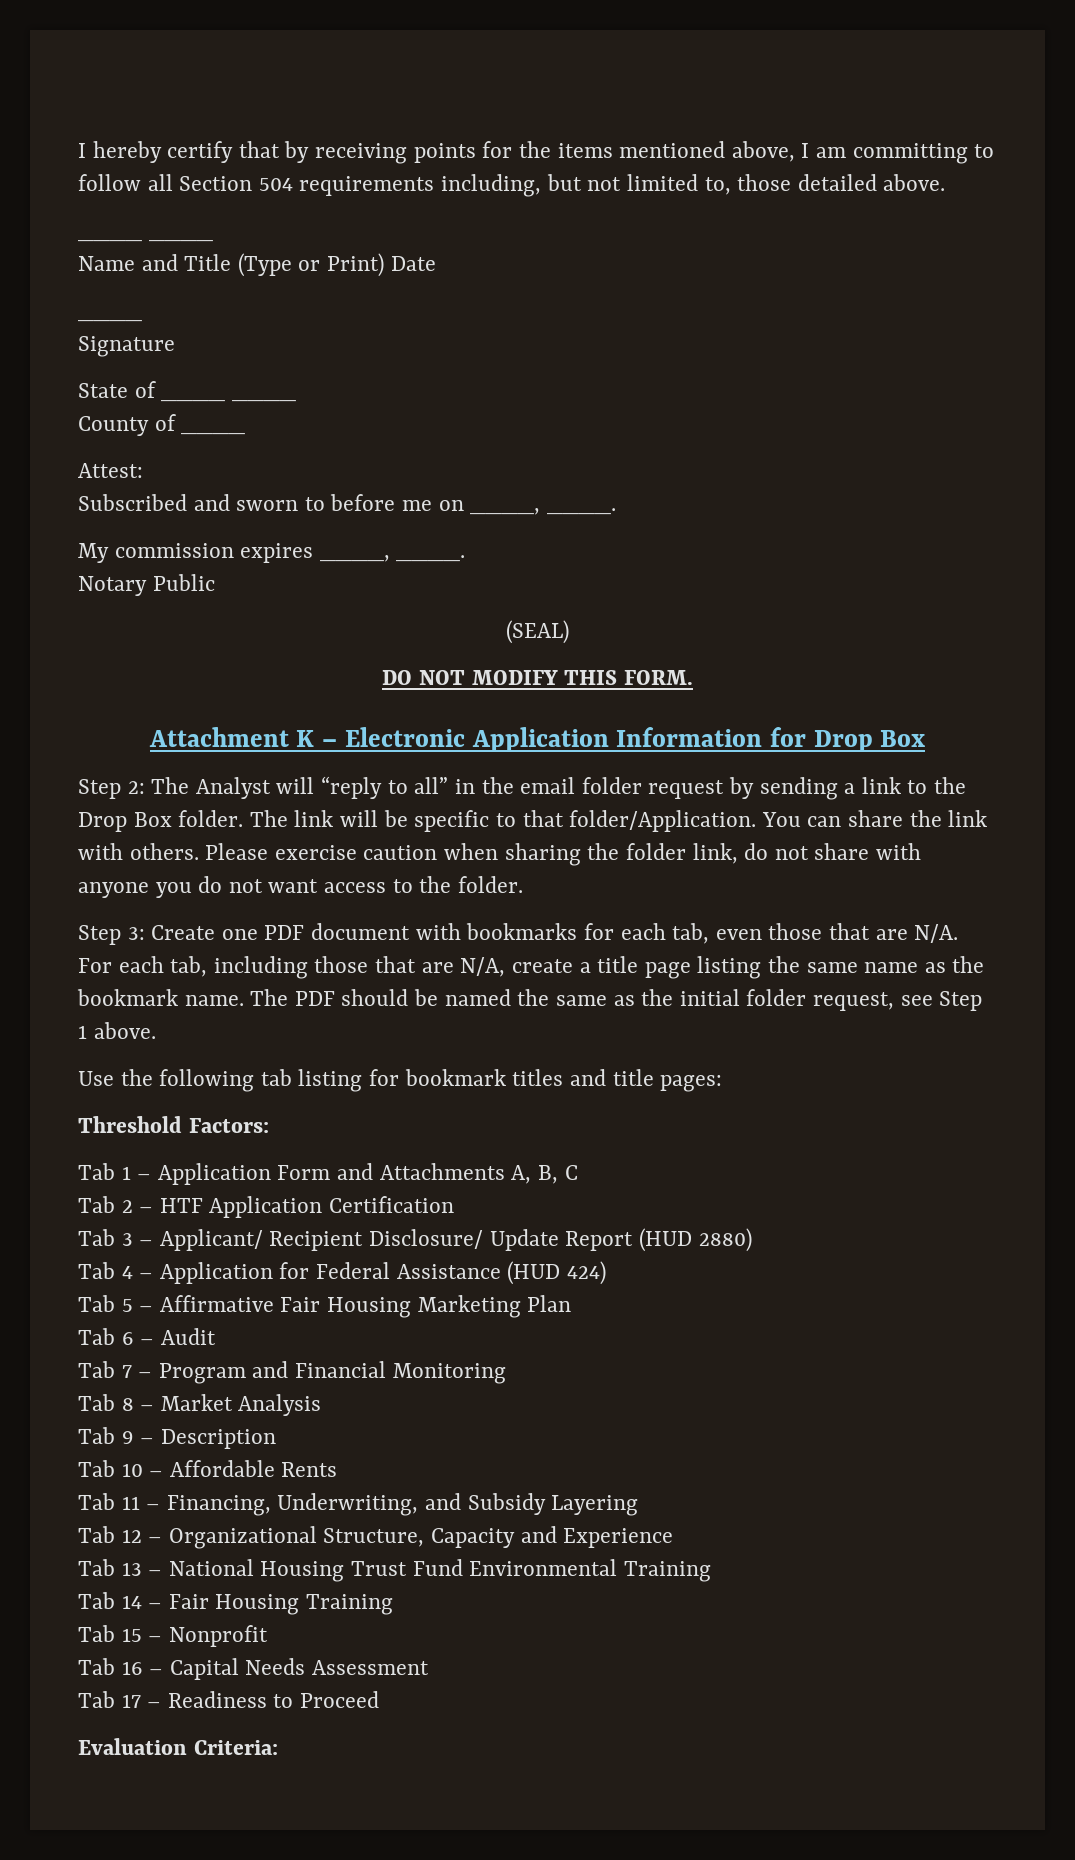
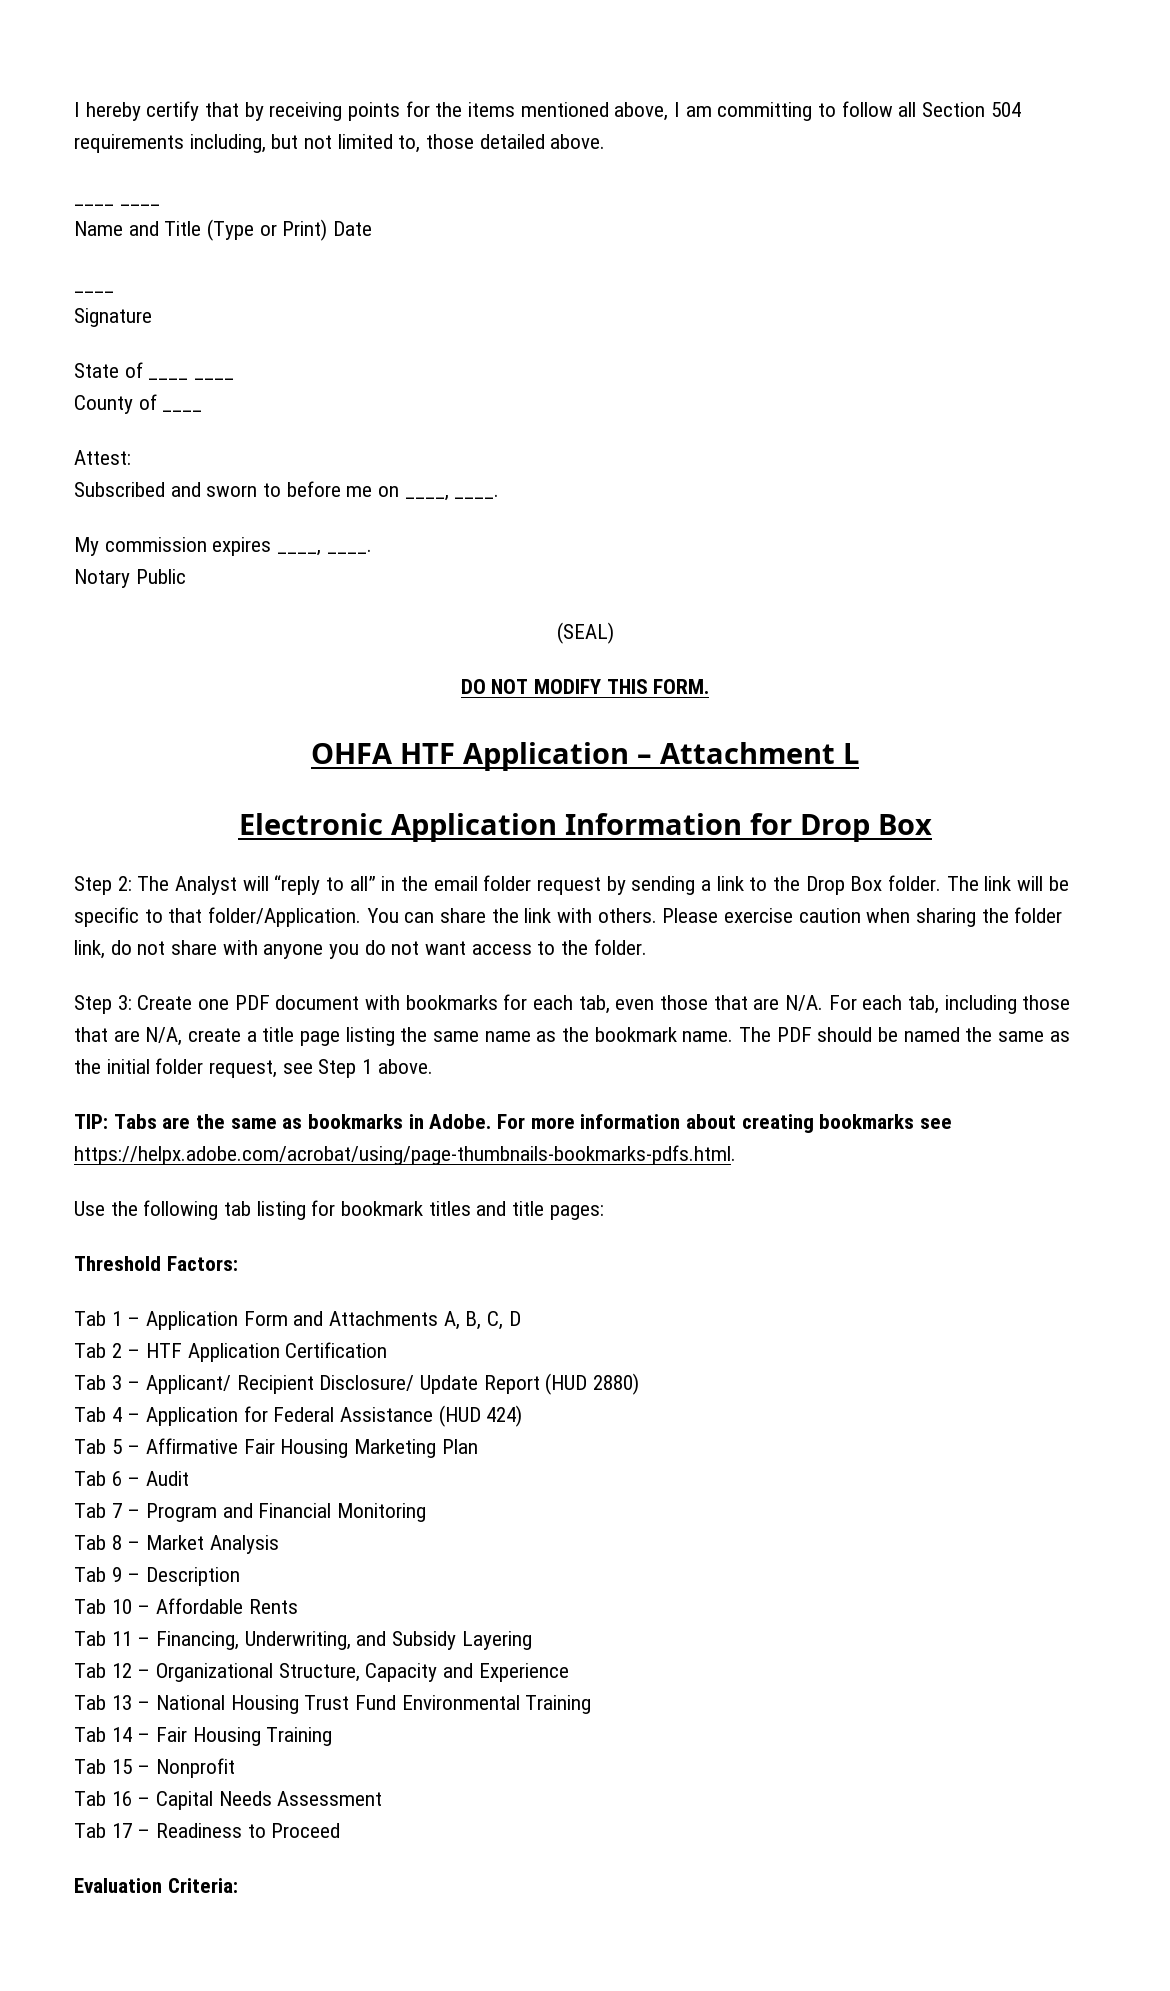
[148,727,338,747] Attachment K – -> [311,742,859,771] OHFA HTF Application – Attachment L //
(156, 1030) none -> [74,1114,953,1133] [74,1145,736,1165] // TIP: Tabs are the same as bookmarks in Adobe. For more information about creating bookmarks see https://helpx.adobe.com/acrobat/using/page-thumbnails-bookmarks-pdfs.html.
[564,1165,578,1180] C -> [487,1311,521,1330] C, D

